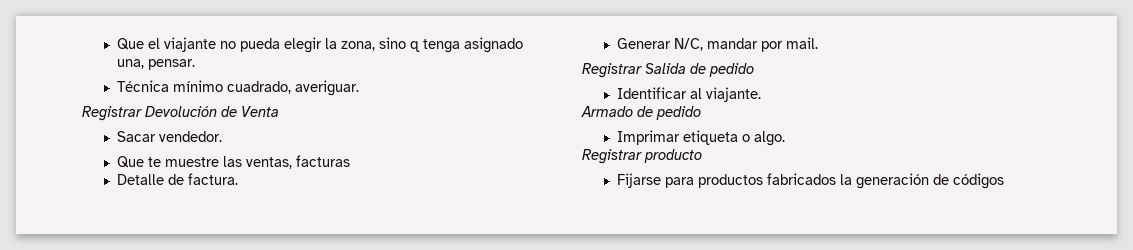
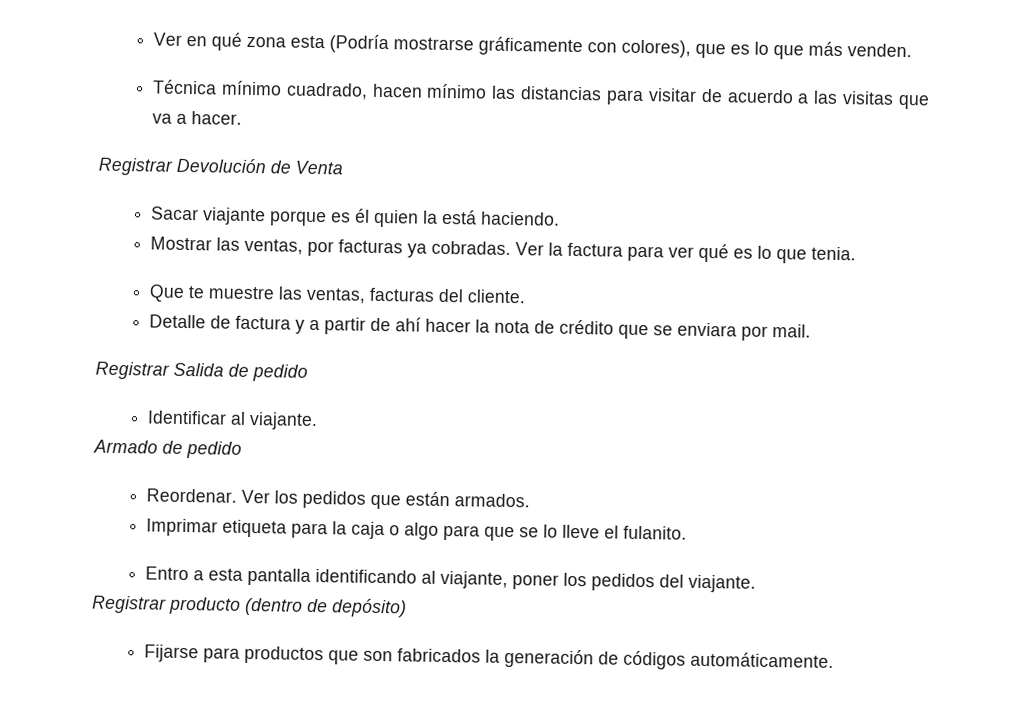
[117,37,524,53] [117,59,196,70] [117,80,360,96] Que el viajante no pueda elegir la zona, sino q tenga asignado una, pensar. // Técnica mínimo cuadrado, averiguar. -> [153,32,913,60] [152,79,930,110] [152,111,243,125] Ver en qué zona esta (Podría mostrarse gráficamente con colores), que es lo que más venden. // Técnica mínimo cuadrado, hacen mínimo las distancias para visitar de acuerdo a las visitas que va a hacer.
[159,131,223,142] vendedor. -> [202,207,561,228] [150,236,857,264] viajante porque es él quien la está haciendo. // Mostrar las ventas, por facturas ya cobradas. Ver la factura para ver qué es lo que tenia.
(351, 161) none -> [438,288,527,304] del cliente.
[188,173,239,185] [617,38,759,51] factura. // Generar N/C, mandar -> [235,315,738,340] factura y a partir de ahí hacer la nota de crédito que se enviara
[617,130,786,146] Imprimar etiqueta o algo. -> [146,488,531,510] [146,518,688,542] [145,566,757,593] Reordenar. Ver los pedidos que están armados. // Imprimar etiqueta para la caja o algo para que se lo lleve el fulanito. // Entro a esta pantalla identificando al viajante, poner los pedidos del viajante.
(702, 156) none -> [244,597,407,618] (dentro de depósito)
(764, 181) none -> [328,650,394,665] que son
(1005, 181) none -> [690,651,835,669] automáticamente.

